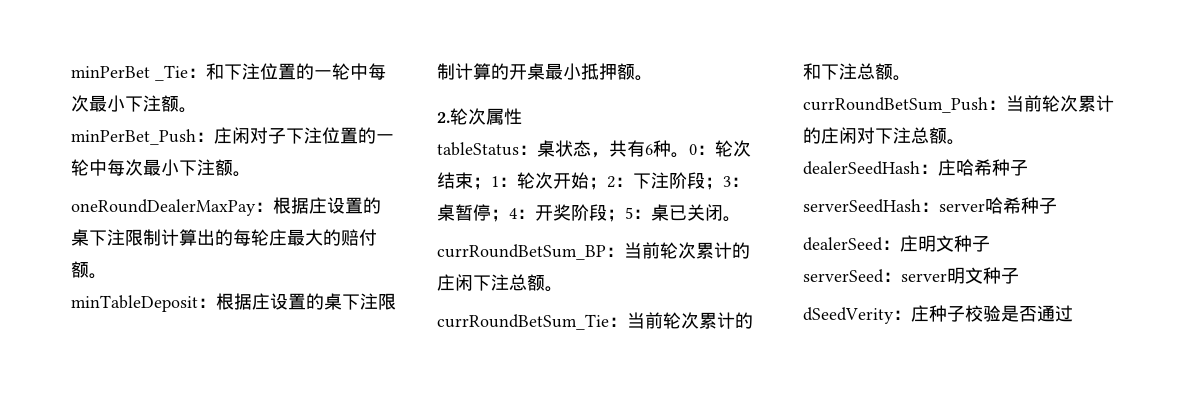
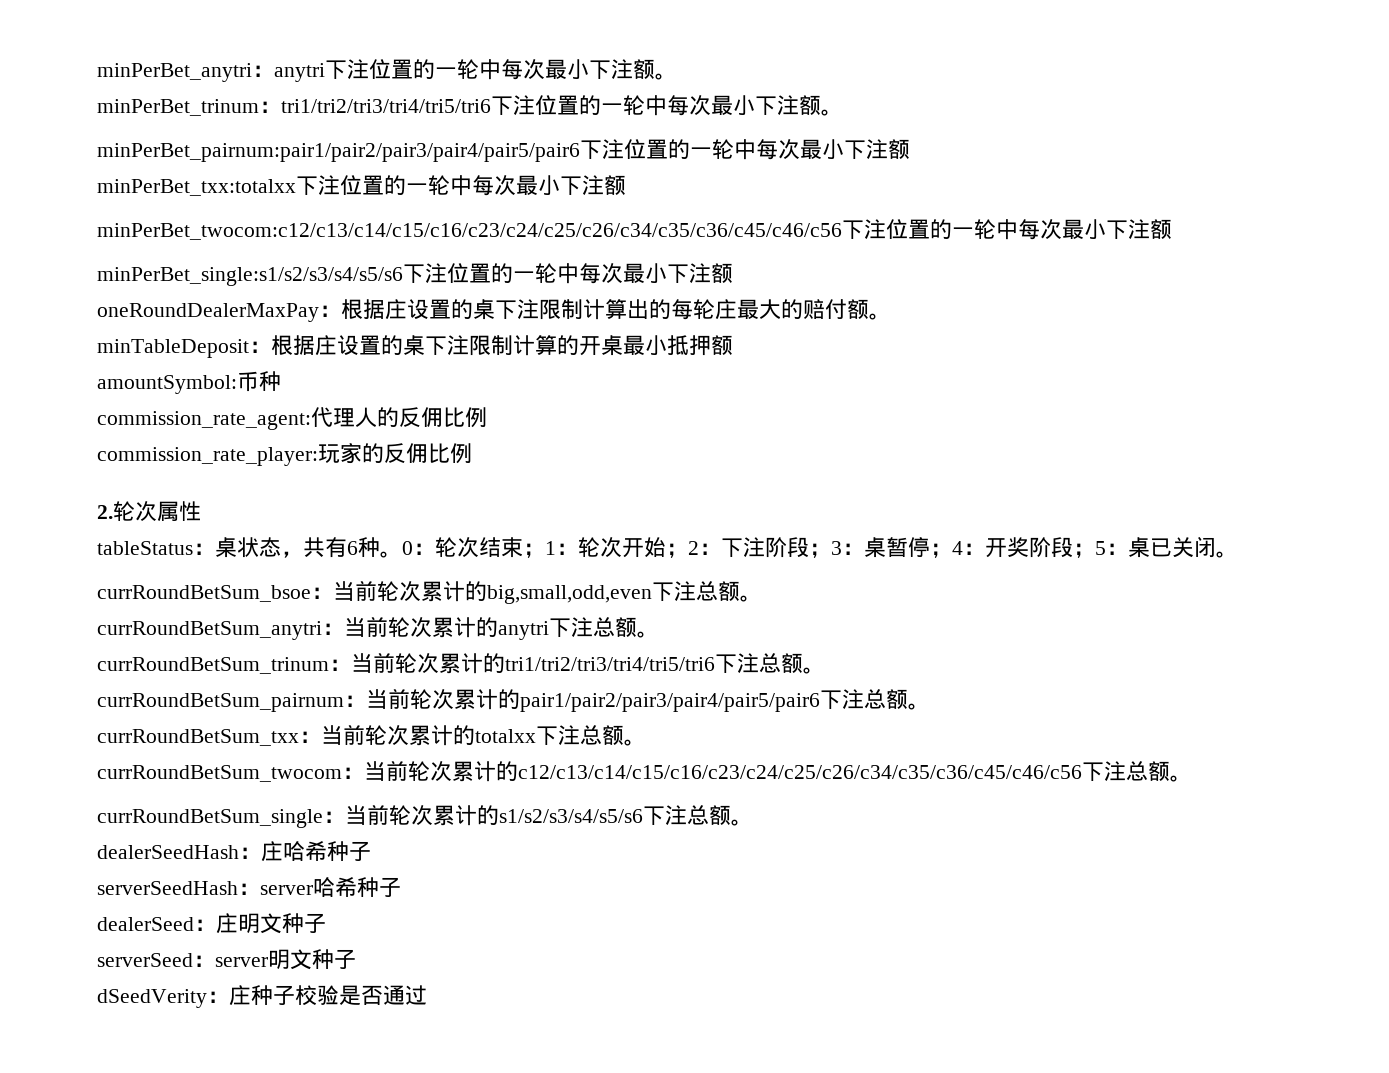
[71,63,386,81] [71,95,197,113] [71,127,394,145] [71,159,251,177] minPerBet _Tie：和下注位置的一轮中每次最小下注额。 // minPerBet_Push：庄闲对子下注位置的一轮中每次最小下注额。 -> [97,59,677,82] [97,95,843,116] [97,139,910,162] [97,175,626,196] [97,219,1172,240] [97,263,733,286] minPerBet_anytri：anytri下注位置的一轮中每次最小下注额。 // minPerBet_trinum：tri1/tri2/tri3/tri4/tri5/tri6下注位置的一轮中每次最小下注额。 // minPerBet_pairnum:pair1/pair2/pair3/pair4/pair5/pair6下注位置的一轮中每次最小下注额 // minPerBet_txx:totalxx下注位置的一轮中每次最小下注额 // minPerBet_twocom:c12/c13/c14/c15/c16/c23/c24/c25/c26/c34/c35/c36/c45/c46/c56下注位置的一轮中每次最小下注额 // minPerBet_single:s1/s2/s3/s4/s5/s6下注位置的一轮中每次最小下注额
[635,75,653,81] 。 -> [97,371,281,394] [97,407,487,430] [97,443,472,466] // amountSymbol:币种 // commission_rate_agent:代理人的反佣比例 // commission_rate_player:玩家的反佣比例
[437,242,750,260] [437,274,563,292] [437,312,753,330] [803,63,911,81] [803,95,1114,113] [803,127,875,144] currRoundBetSum_BP：当前轮次累计的庄闲下注总额。 // currRoundBetSum_Tie：当前轮次累计的和下注总额。 // currRoundBetSum_Push：当前轮次累计的庄闲对 -> [97,580,762,604] [97,616,659,640] [97,652,825,674] [97,688,930,712] [97,724,646,746] [97,760,1192,782] [97,804,643,828] currRoundBetSum_bsoe：当前轮次累计的big,small,odd,even下注总额。 // currRoundBetSum_anytri：当前轮次累计的anytri下注总额。 // currRoundBetSum_trinum：当前轮次累计的tri1/tri2/tri3/tri4/tri5/tri6下注总额。 // currRoundBetSum_pairnum：当前轮次累计的pair1/pair2/pair3/pair4/pair5/pair6下注总额。 // currRoundBetSum_txx：当前轮次累计的totalxx下注总额。 // currRoundBetSum_twocom：当前轮次累计的c12/c13/c14/c15/c16/c23/c24/c25/c26/c34/c35/c36/c45/c46/c56下注总额。 // currRoundBetSum_single：当前轮次累计的s1/s2/s3/s4/s5/s6

